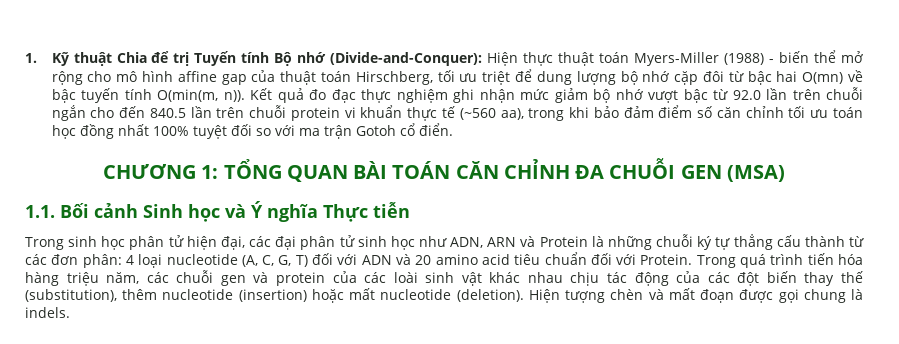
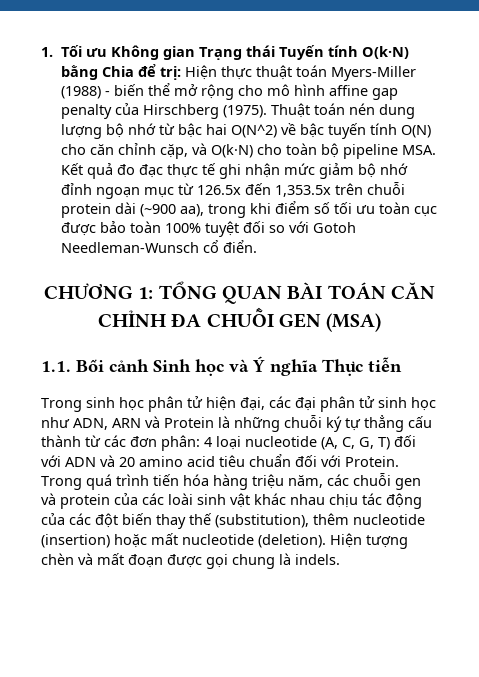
[51,51,483,67] Kỹ thuật Chia để trị Tuyến tính Bộ nhớ (Divide-and-Conquer): -> [60,45,409,60] [60,64,181,80] Tối ưu Không gian Trạng thái Tuyến tính O(k·N) bằng Chia để trị:
[251,69,533,85] của thuật toán Hirschberg, tối ưu triệt để -> [60,103,375,119] penalty của Hirschberg (1975). Thuật toán nén
[674,71,724,85] cặp đôi -> (156, 129) none
[802,72,844,84] O(mn) -> [230,124,277,138] O(N^2)
[157,89,245,102] O(min(m, n)). -> [400,125,431,138] [60,143,436,159] O(N) cho căn chỉnh cặp, và O(k·N) cho toàn bộ pipeline MSA.
[396,89,448,103] nghiệm -> [201,163,216,175] tế
[648,87,864,103] [51,105,863,121] [51,124,149,139] vượt bậc từ 92.0 lần trên chuỗi ngắn cho đến 840.5 lần trên chuỗi protein vi khuẩn thực tế (~560 aa), trong khi bảo đảm điểm số căn chỉnh tối ưu toán học đồng nhất -> [60,182,405,199] [60,201,437,218] [60,221,161,236] đỉnh ngoạn mục từ 126.5x đến 1,353.5x trên chuỗi protein dài (~900 aa), trong khi điểm số tối ưu toàn cục được bảo toàn
[298,125,396,139] ma trận Gotoh -> [312,222,356,233] [60,242,199,253] Gotoh Needleman-Wunsch

